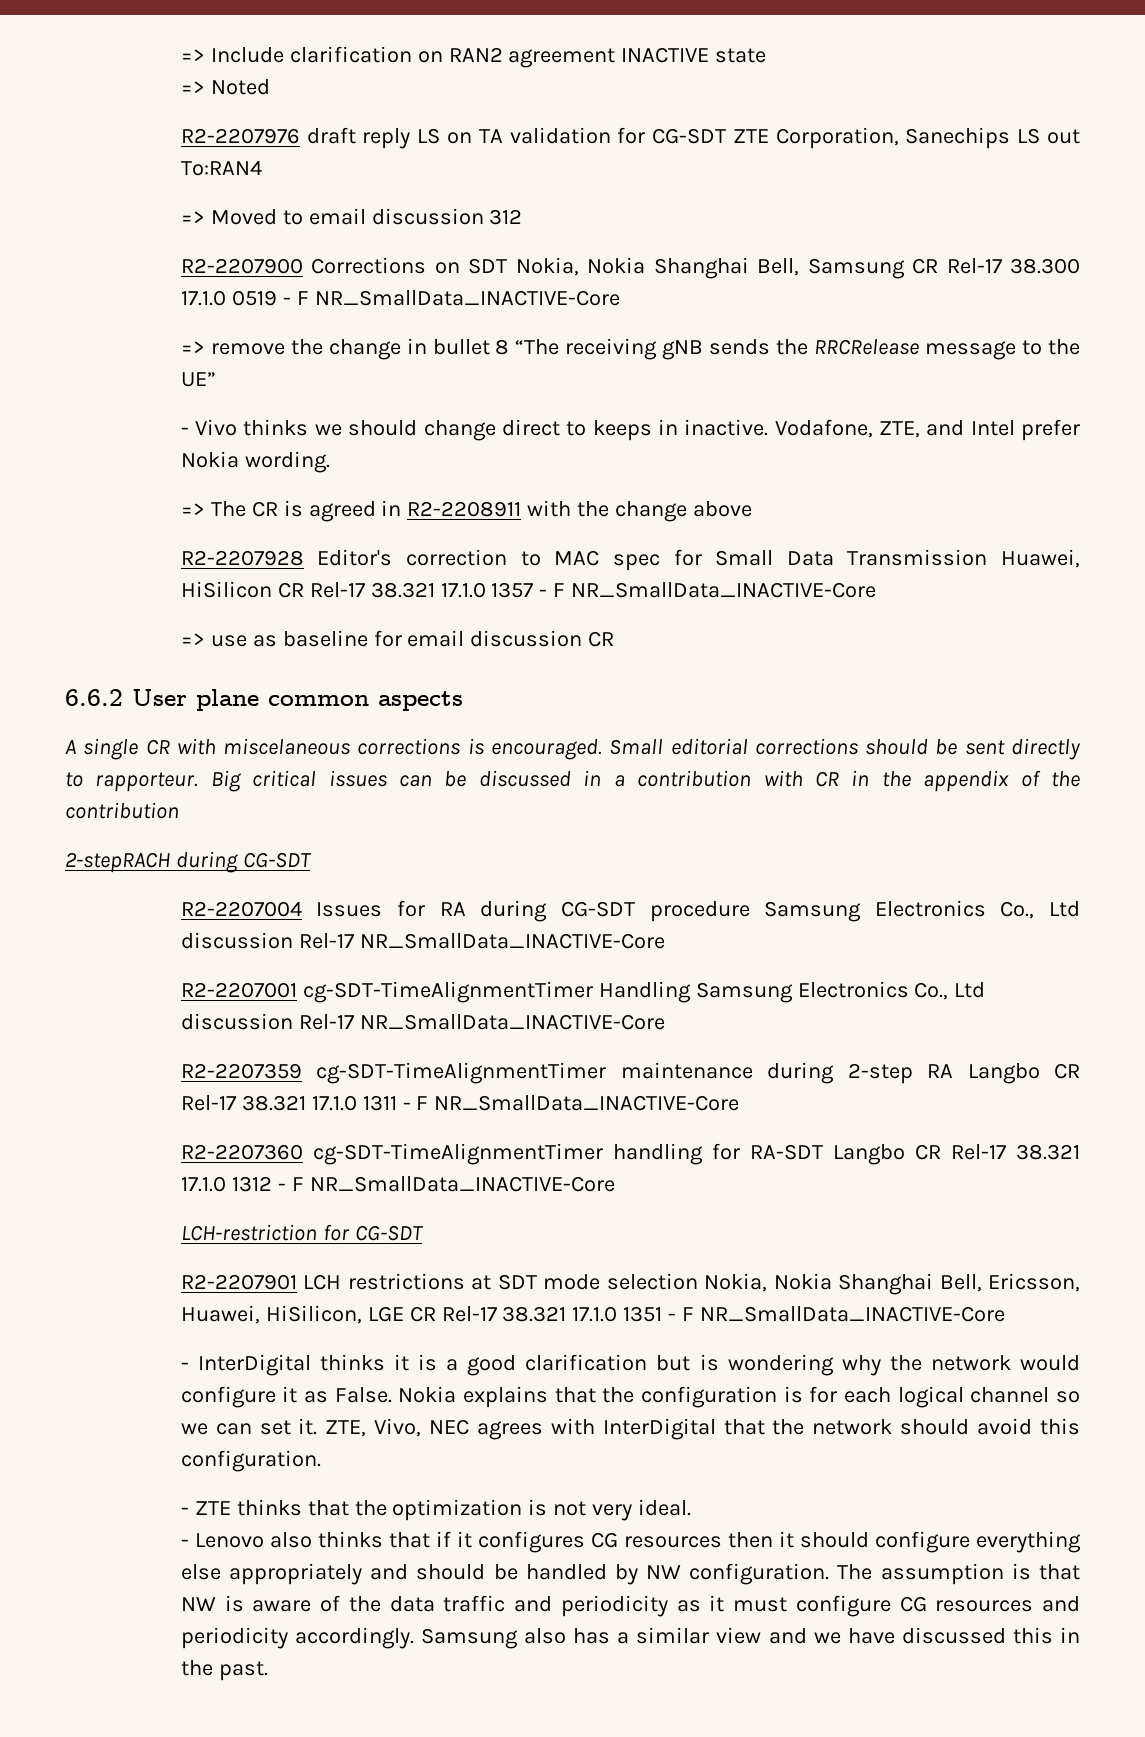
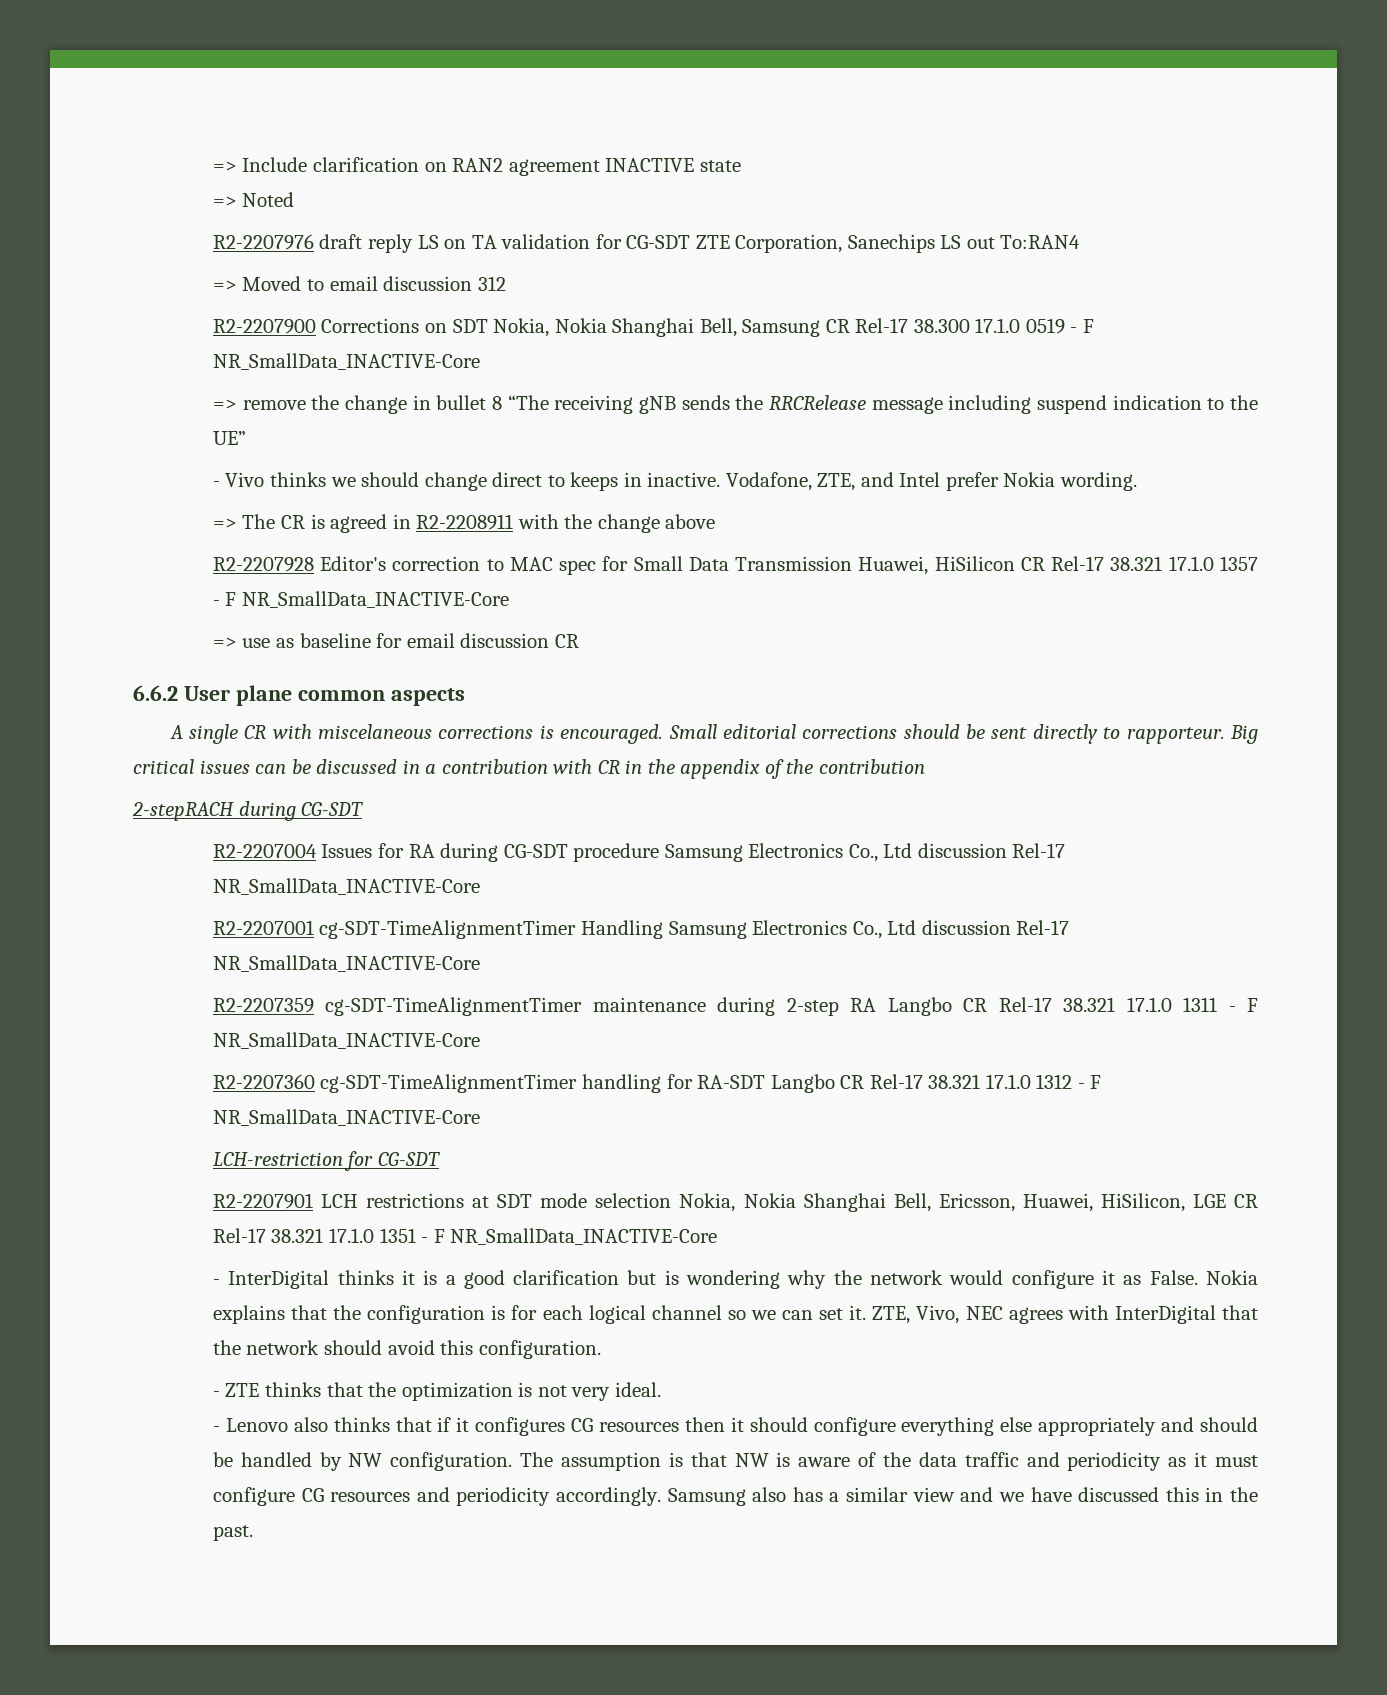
(1017, 350) none -> [948,395,1202,414] including suspend indication

